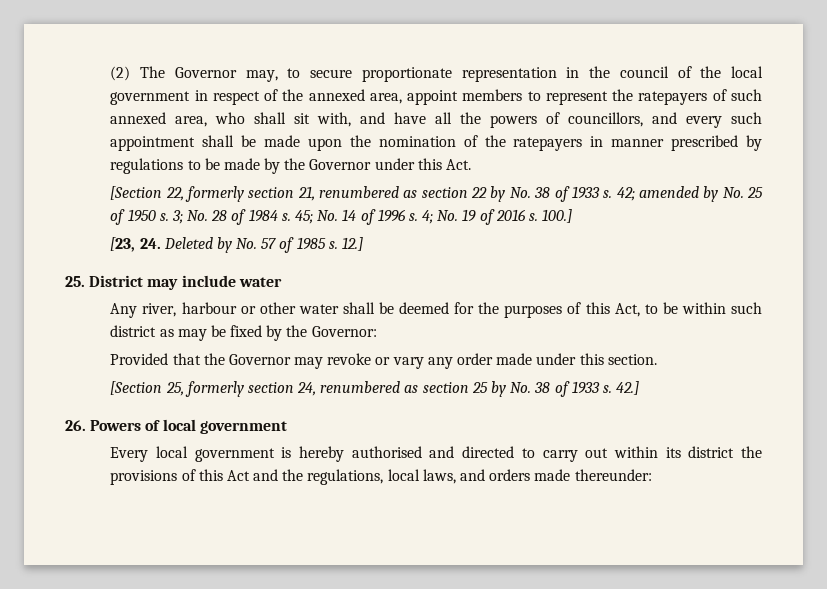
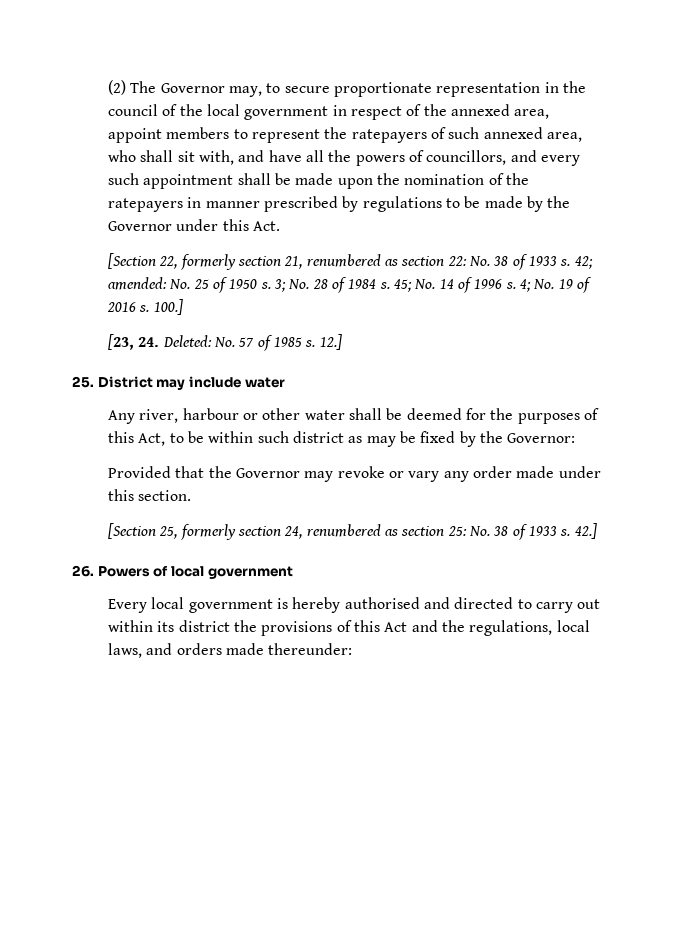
[471,186,506,202] 22 by -> [447,256,467,266] 22:
[638,186,719,202] amended by -> [108,277,168,290] amended:
[163,237,232,253] Deleted by -> [162,335,212,347] Deleted:
[471,381,506,397] 25 by -> [447,526,467,536] 25:

